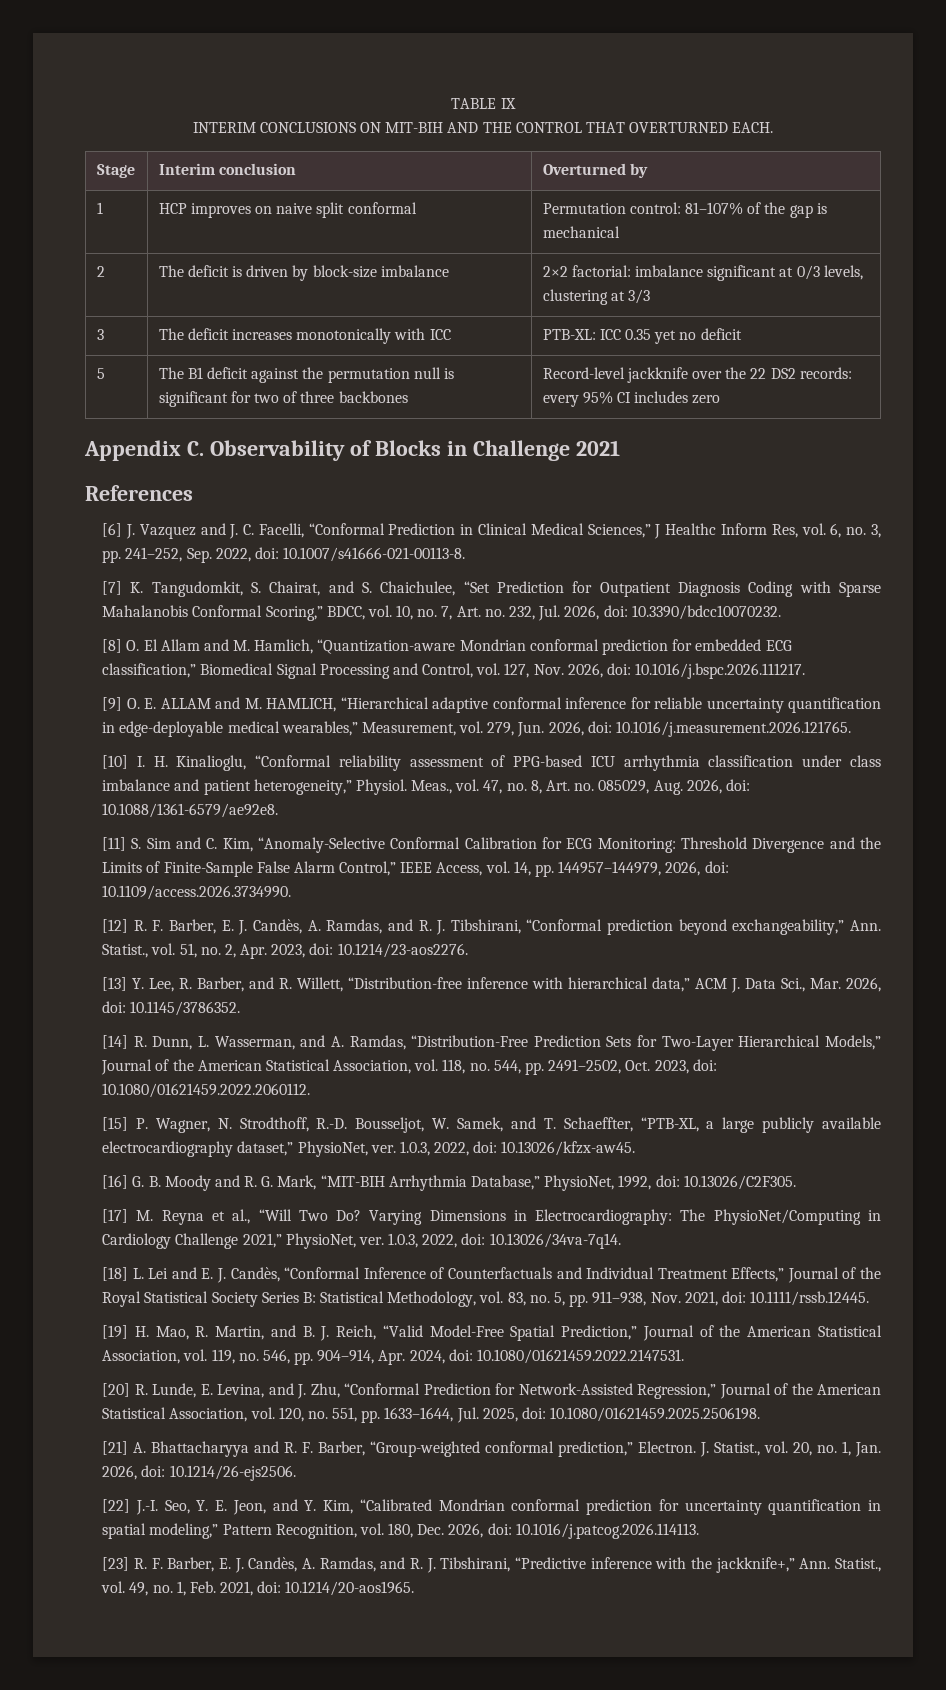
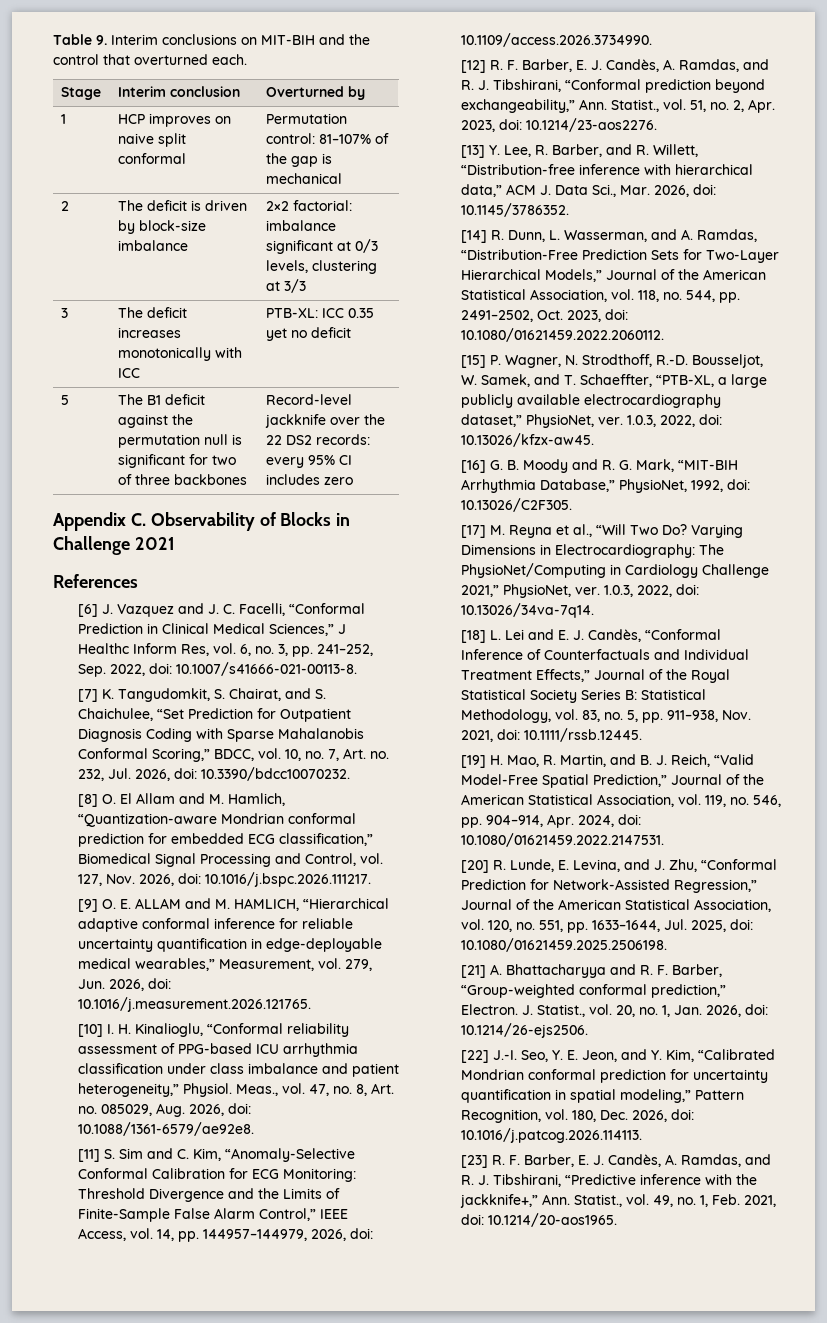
[451,98,516,109] [192,122,774,133] TABLE IX // INTERIM CONCLUSIONS ON MIT-BIH AND THE CONTROL THAT OVERTURNED EACH. -> [53,34,370,45] [53,54,247,65] Table 9. Interim conclusions on MIT-BIH and the control that overturned each.

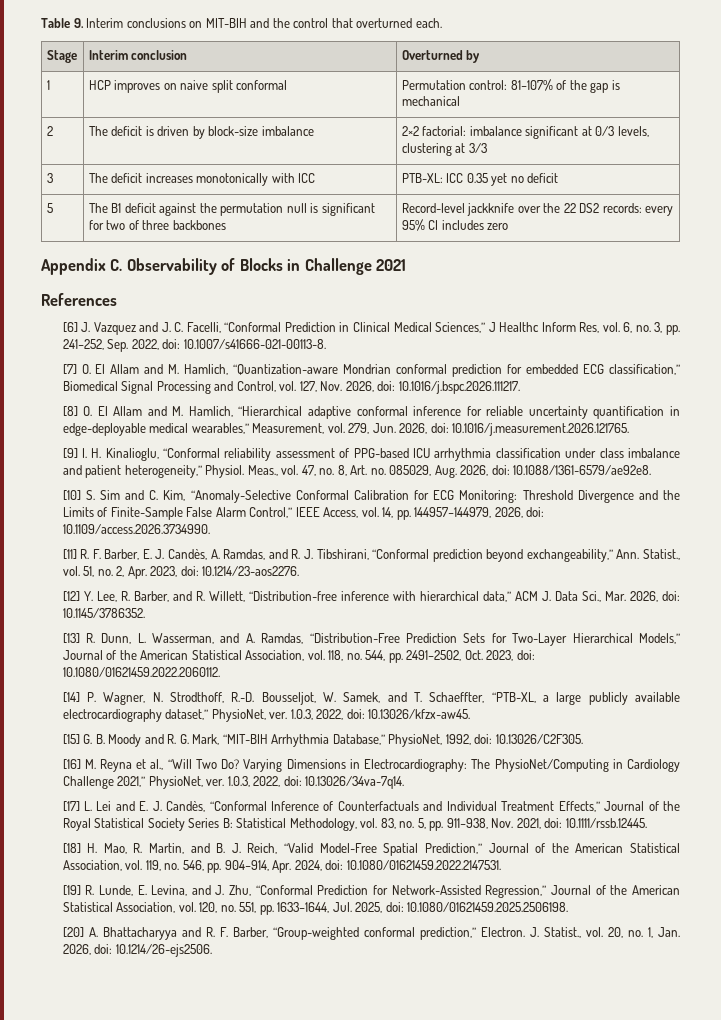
[101,688,326,702] [77,708,351,722] [77,728,364,742] [77,748,389,762] [77,767,350,781] [77,794,98,807] K. Tangudomkit, S. Chairat, and S. Chaichulee, “Set Prediction for Outpatient Diagnosis Coding with Sparse Mahalanobis Conformal Scoring,” BDCC, vol. 10, no. 7, Art. no. 232, Jul. 2026, doi: 10.3390/bdcc10070232. // [8] -> (77, 369) none
[77,898,299,912] [9] O. E. ALLAM and M. HAMLICH, -> [62,406,233,417] [8] O. El Allam and M. Hamlich,
[77,1024,103,1037] [10] -> [62,448,78,458] [9]
[77,1149,100,1162] [11] -> [62,490,81,500] [10]
[460,60,486,73] [12] -> [62,549,77,559] [11]
[460,145,485,158] [13] -> [62,591,80,601] [12]
[460,230,487,243] [14] -> [62,633,80,643] [13]
[460,355,486,368] [15] -> [62,692,80,702] [14]
[460,460,486,473] [16] -> [62,734,80,744] [15]
[460,525,486,538] [17] -> [62,759,81,769] [16]
[460,630,486,643] [18] -> [62,801,80,811] [17]
[460,755,486,768] [19] -> [62,843,81,853] [18]
[460,860,489,873] [20] -> [62,885,81,895] [19]
[460,965,486,978] [21] -> [62,927,84,937] [20]
[460,1049,775,1063] [460,1069,768,1083] [460,1089,744,1103] [460,1109,694,1123] [460,1128,642,1143] [460,1154,771,1168] [460,1174,757,1187] [459,1194,776,1208] [460,1213,617,1227] // [22] J.-I. Seo, Y. E. Jeon, and Y. Kim, “Calibrated Mondrian conformal prediction for uncertainty quantification in spatial modeling,” Pattern Recognition, vol. 180, Dec. 2026, doi: 10.1016/j.patcog.2026.114113. // [23] R. F. Barber, E. J. Candès, A. Ramdas, and R. J. Tibshirani, “Predictive inference with the jackknife+,” Ann. Statist., vol. 49, no. 1, Feb. 2021, doi: 10.1214/20-aos1965. -> (212, 950) none

